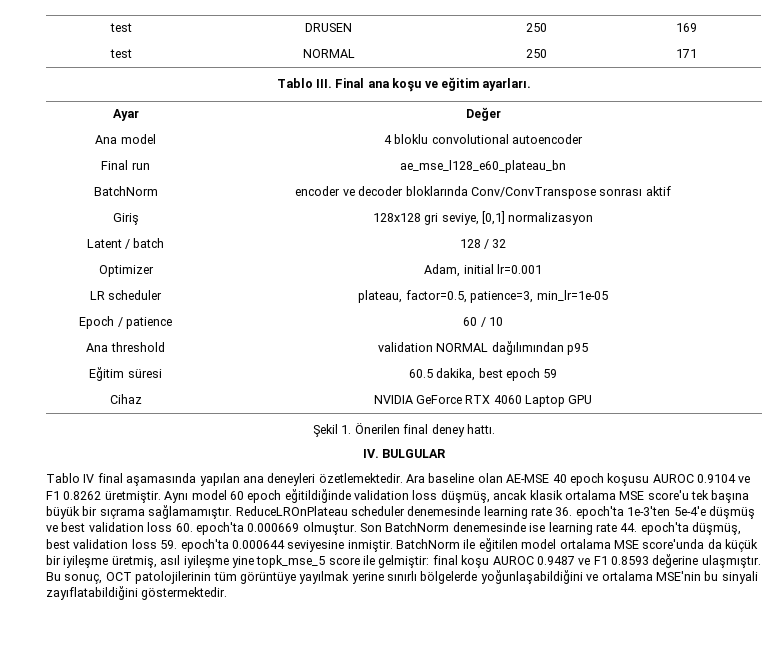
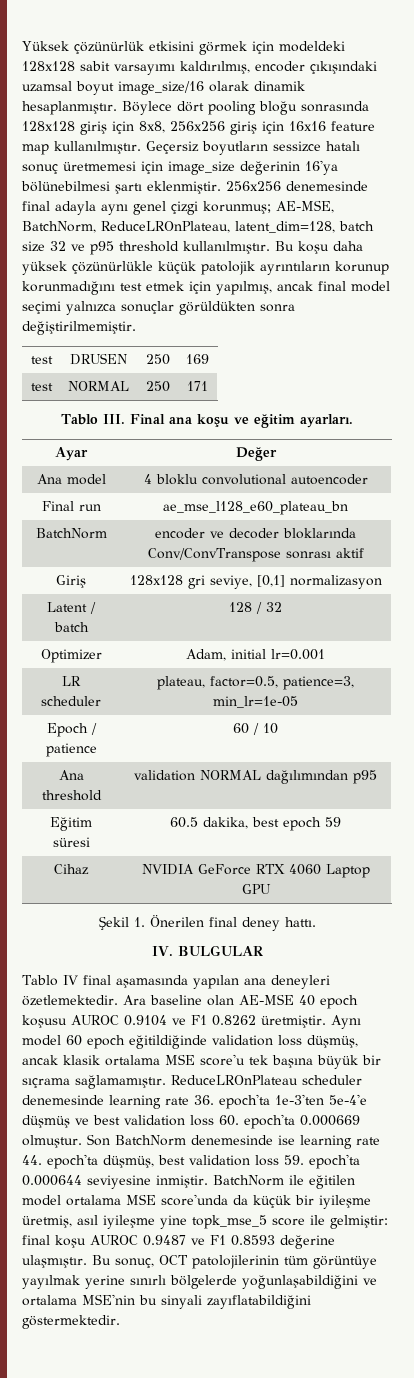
(109, 27) none -> [22,41,345,55] [22,61,377,75] [22,81,305,95] [22,101,369,115] [22,121,375,135] [22,141,360,155] [22,160,338,175] [21,181,368,194] [22,200,334,215] [22,221,374,233] [22,241,363,255] [22,261,389,275] [22,281,390,295] [22,301,295,315] [22,321,136,335] Yüksek çözünürlük etkisini görmek için modeldeki 128x128 sabit varsayımı kaldırılmış, encoder çıkışındaki uzamsal boyut image_size/16 olarak dinamik hesaplanmıştır. Böylece dört pooling bloğu sonrasında 128x128 giriş için 8x8, 256x256 giriş için 16x16 feature map kullanılmıştır. Geçersiz boyutların sessizce hatalı sonuç üretmemesi için image_size değerinin 16'ya bölünebilmesi şartı eklenmiştir. 256x256 denemesinde final adayla aynı genel çizgi korunmuş; AE-MSE, BatchNorm, ReduceLROnPlateau, latent_dim=128, batch size 32 ve p95 threshold kullanılmıştır. Bu koşu daha yüksek çözünürlükle küçük patolojik ayrıntıların korunup korunmadığını test etmek için yapılmış, ancak final model seçimi yalnızca sonuçlar görüldükten sonra değiştirilmemiştir. //

